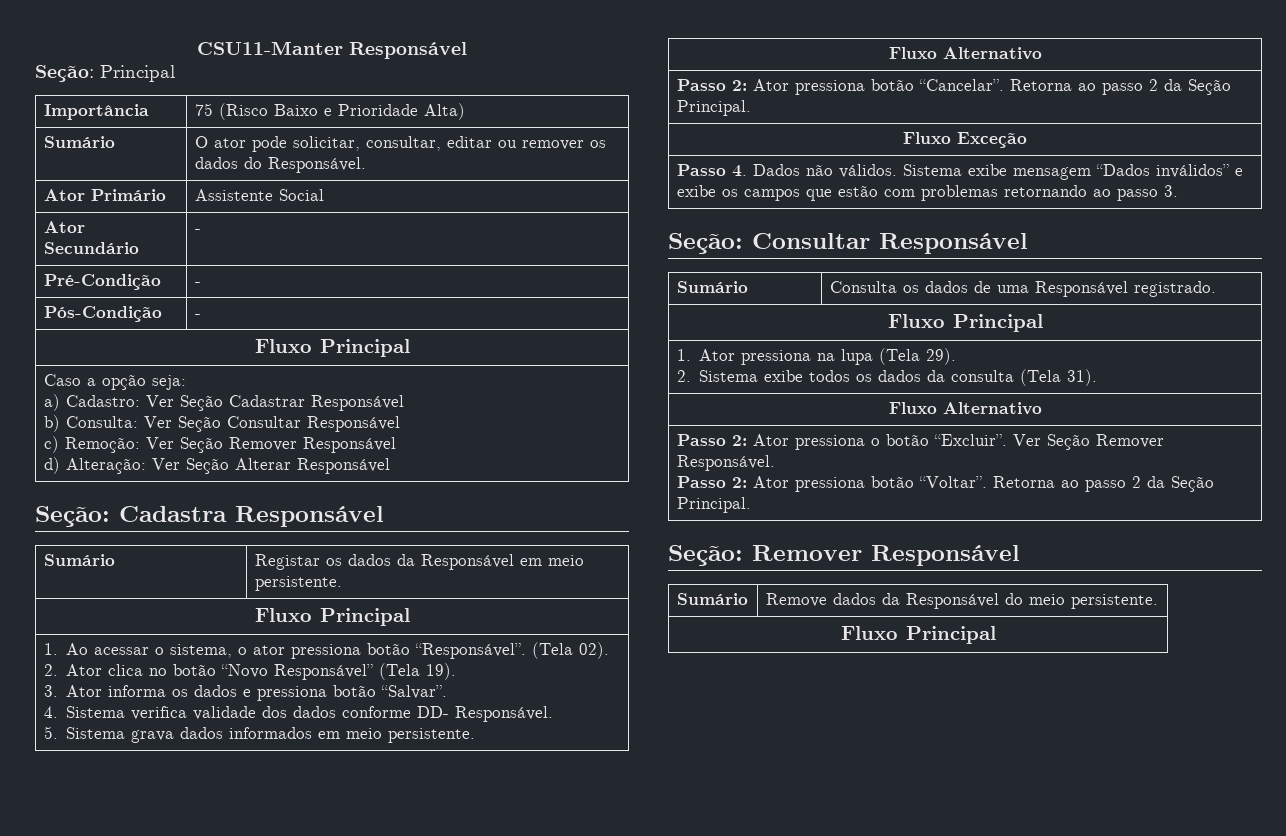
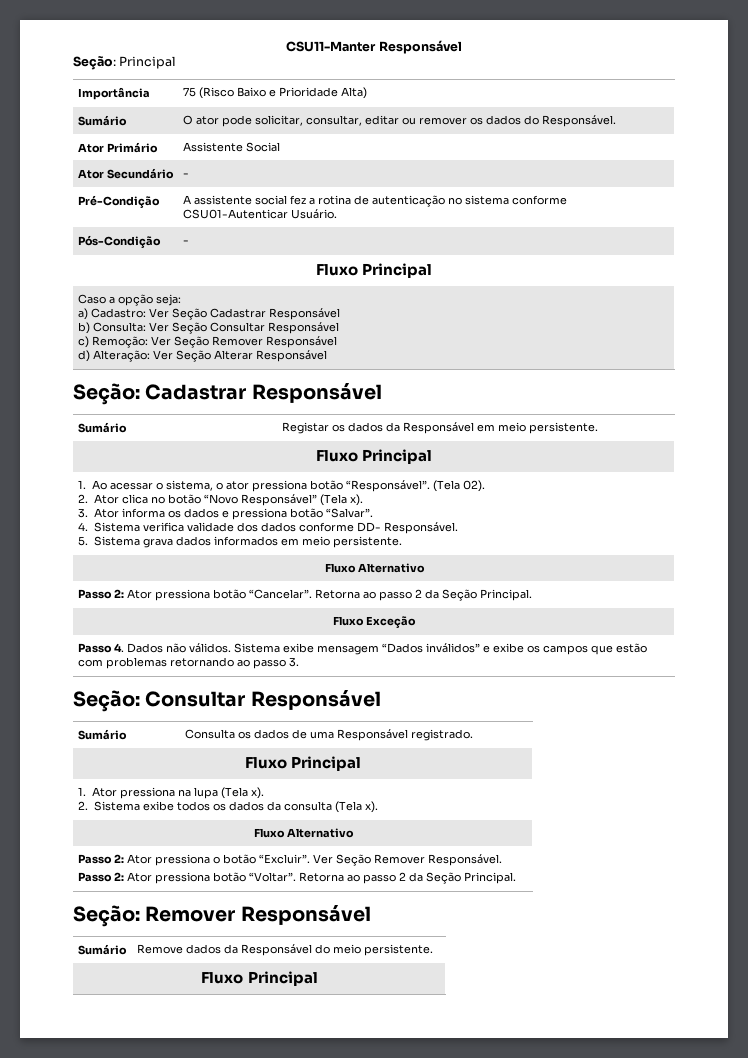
[194,282,201,286] - -> [183,195,568,207] [183,209,338,219] A assistente social fez a rotina de autenticação no sistema conforme CSU01-Autenticar Usuário.
[119,506,227,522] Cadastra -> [145,384,247,400] Cadastrar
[426,663,457,680] 19). -> [349,494,363,506] x).
[926,348,957,365] 29). -> [250,787,264,799] x).
[1067,369,1098,386] 31). -> [364,801,378,813] x).

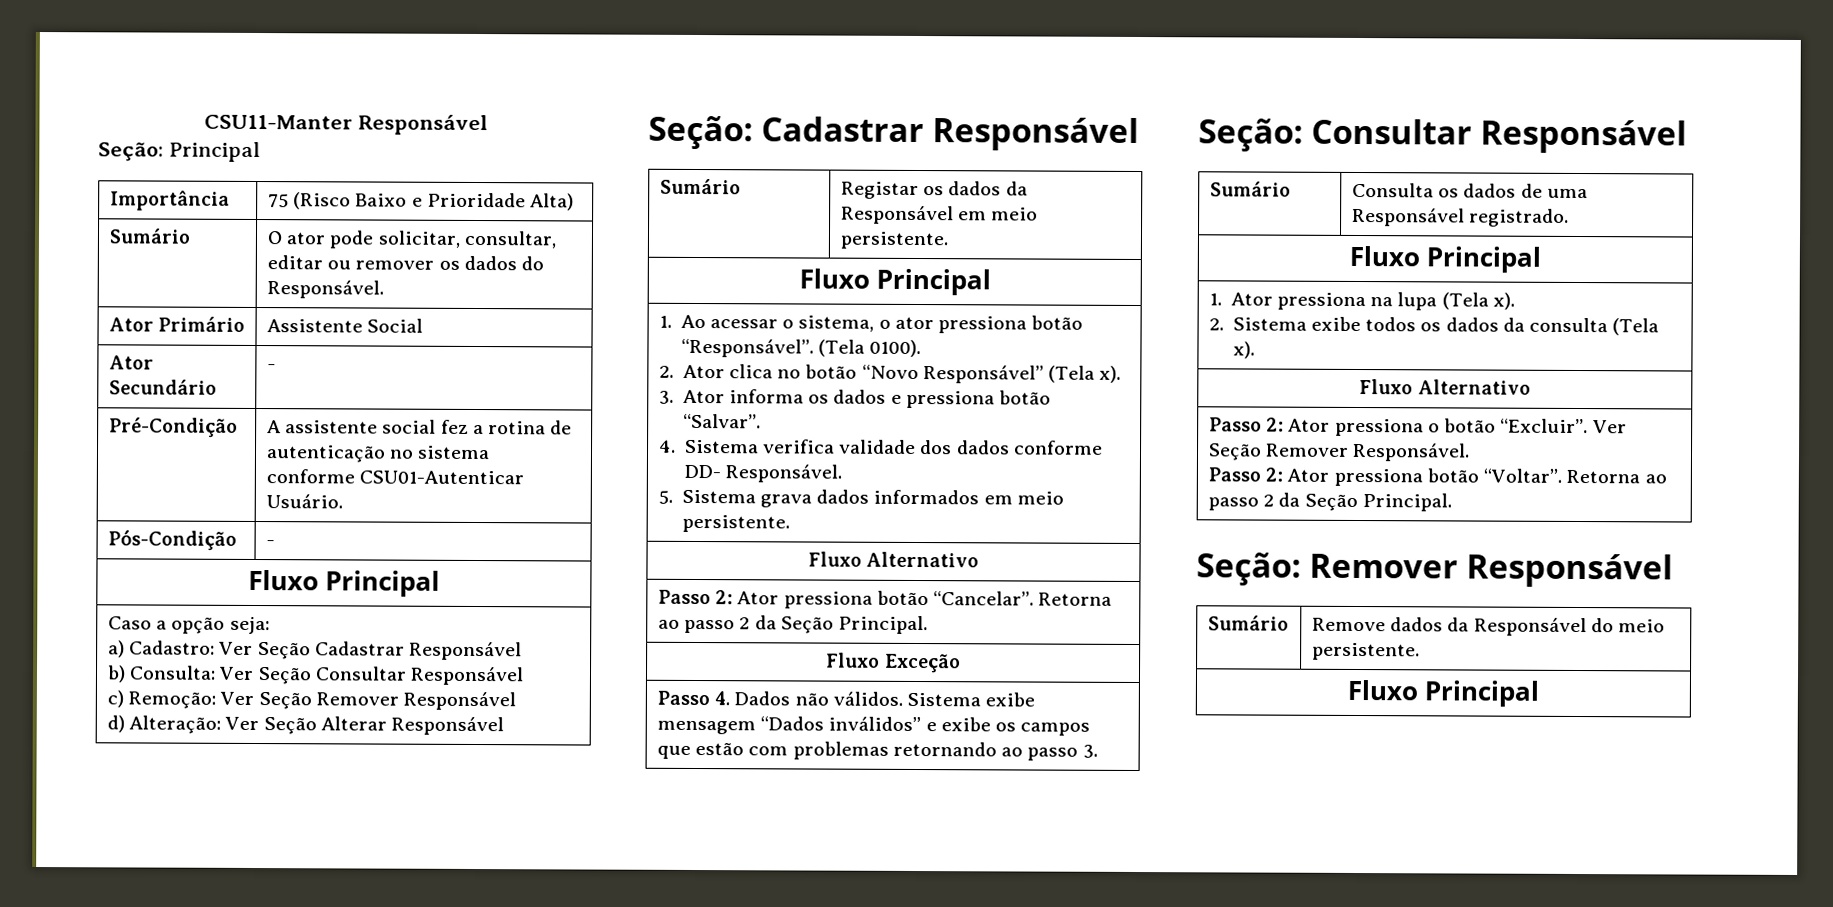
[462,480,485,492] 02). -> [869,339,922,358] 0100).

